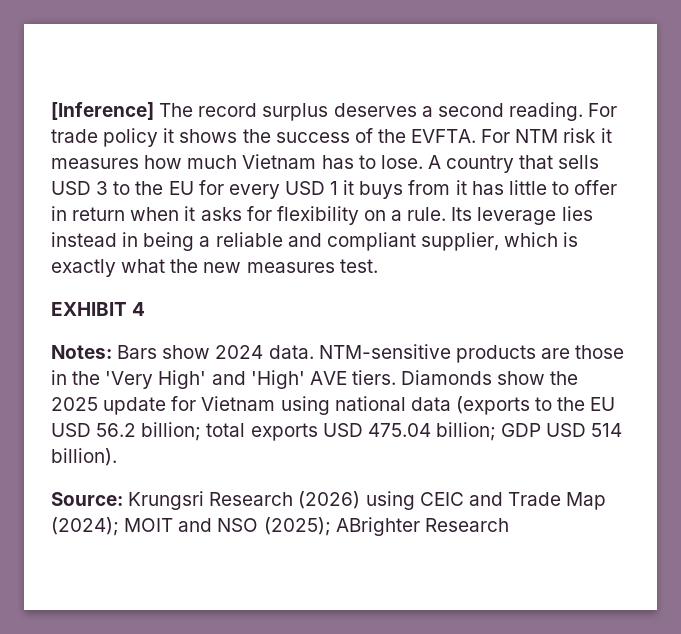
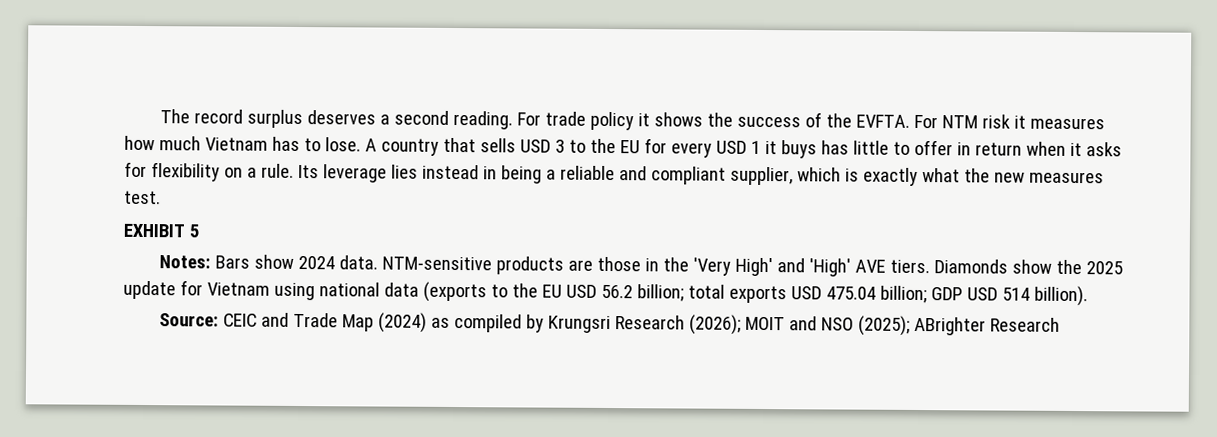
[51,102,154,120] [Inference] -> (160, 116) none
[408,180,467,195] from it -> (817, 149) none
[132,302,146,316] 4 -> [188,224,199,238] 5
[128,491,607,510] [51,517,119,536] Krungsri Research (2026) using CEIC and Trade Map (2024); -> [223,312,742,335] CEIC and Trade Map (2024) as compiled by Krungsri Research (2026);

